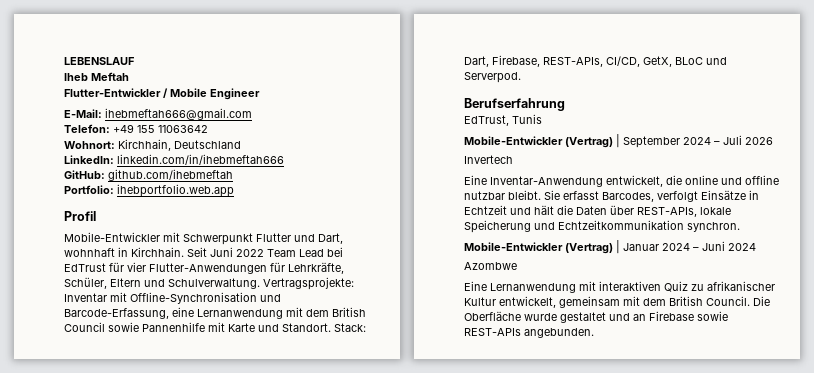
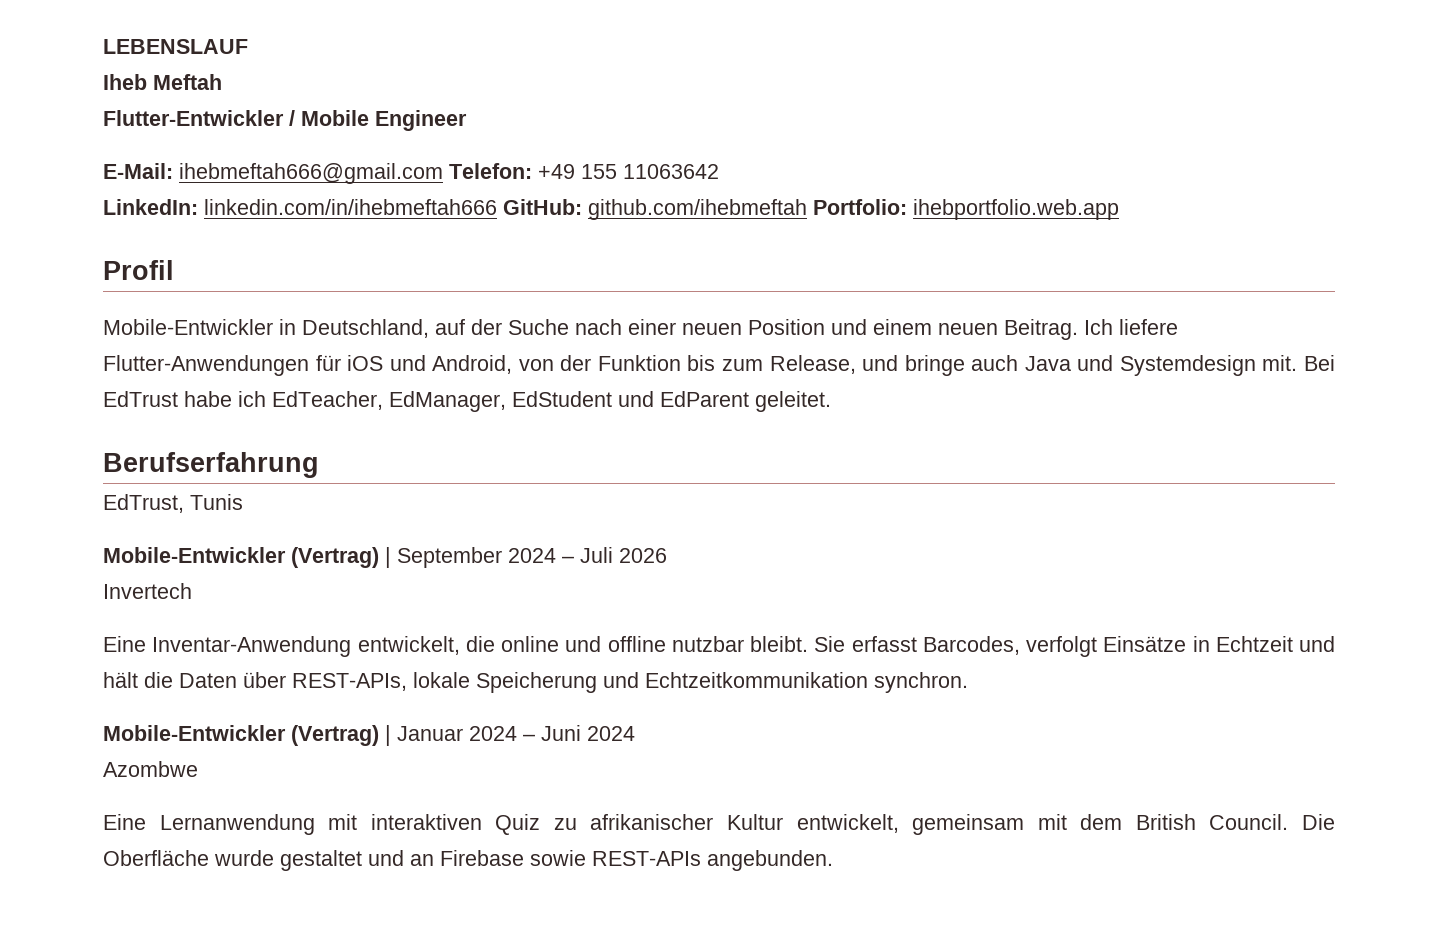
(252, 114) // -> (443, 173) none
[64,139,241,151] // Wohnort: Kirchhain, Deutschland -> (719, 171) none
(284, 159) // -> (497, 207) none
(233, 175) // -> (807, 209) none
[163,232,343,245] [64,247,343,257] [64,262,344,274] [64,277,354,290] [64,292,281,304] [64,307,366,319] [64,322,366,332] [464,55,727,67] [464,72,521,83] mit Schwerpunkt Flutter und Dart, wohnhaft in Kirchhain. Seit Juni 2022 Team Lead bei EdTrust für vier Flutter-Anwendungen für Lehrkräfte, Schüler, Eltern und Schulverwaltung. Vertragsprojekte: Inventar mit Offline-Synchronisation und Barcode-Erfassung, eine Lernanwendung mit dem British Council sowie Pannenhilfe mit Karte und Standort. Stack: Dart, Firebase, REST-APIs, CI/CD, GetX, BLoC und Serverpod. -> [279,319,1178,340] [103,355,1335,376] [103,391,831,412] in Deutschland, auf der Suche nach einer neuen Position und einem neuen Beitrag. Ich liefere Flutter-Anwendungen für iOS und Android, von der Funktion bis zum Release, und bringe auch Java und Systemdesign mit. Bei EdTrust habe ich EdTeacher, EdManager, EdStudent und EdParent geleitet.

